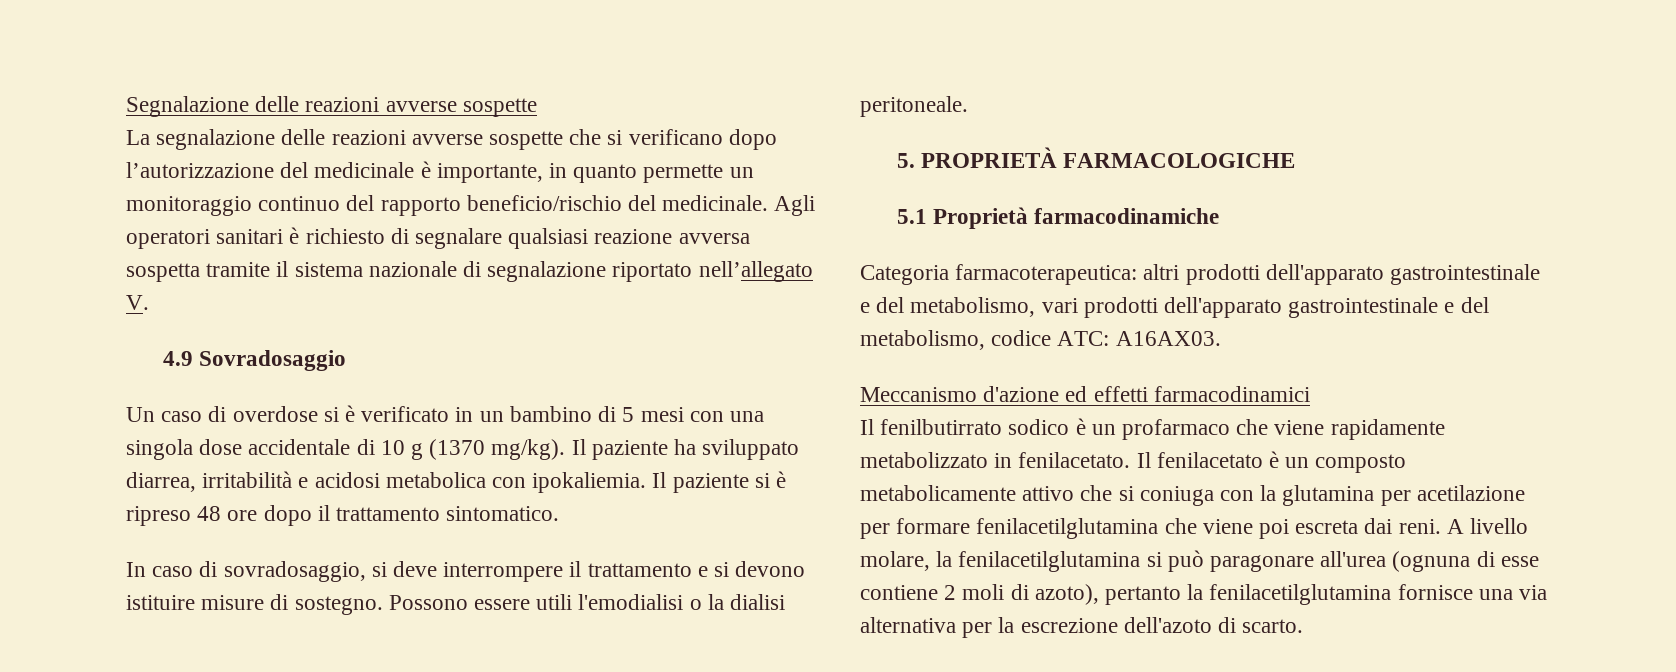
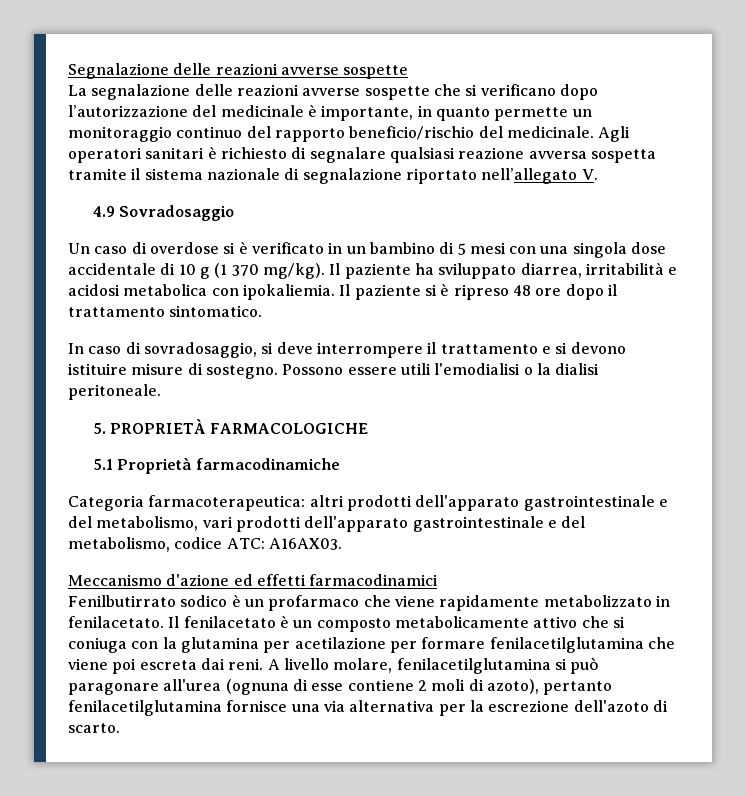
[429,439,486,460] (1370 -> [214,263,259,278] (1 370
[860,419,1003,435] Il fenilbutirrato -> [68,595,176,607] Fenilbutirrato
[936,551,953,567] la -> (393, 665) none
[1187,584,1204,600] la -> (613, 688) none

